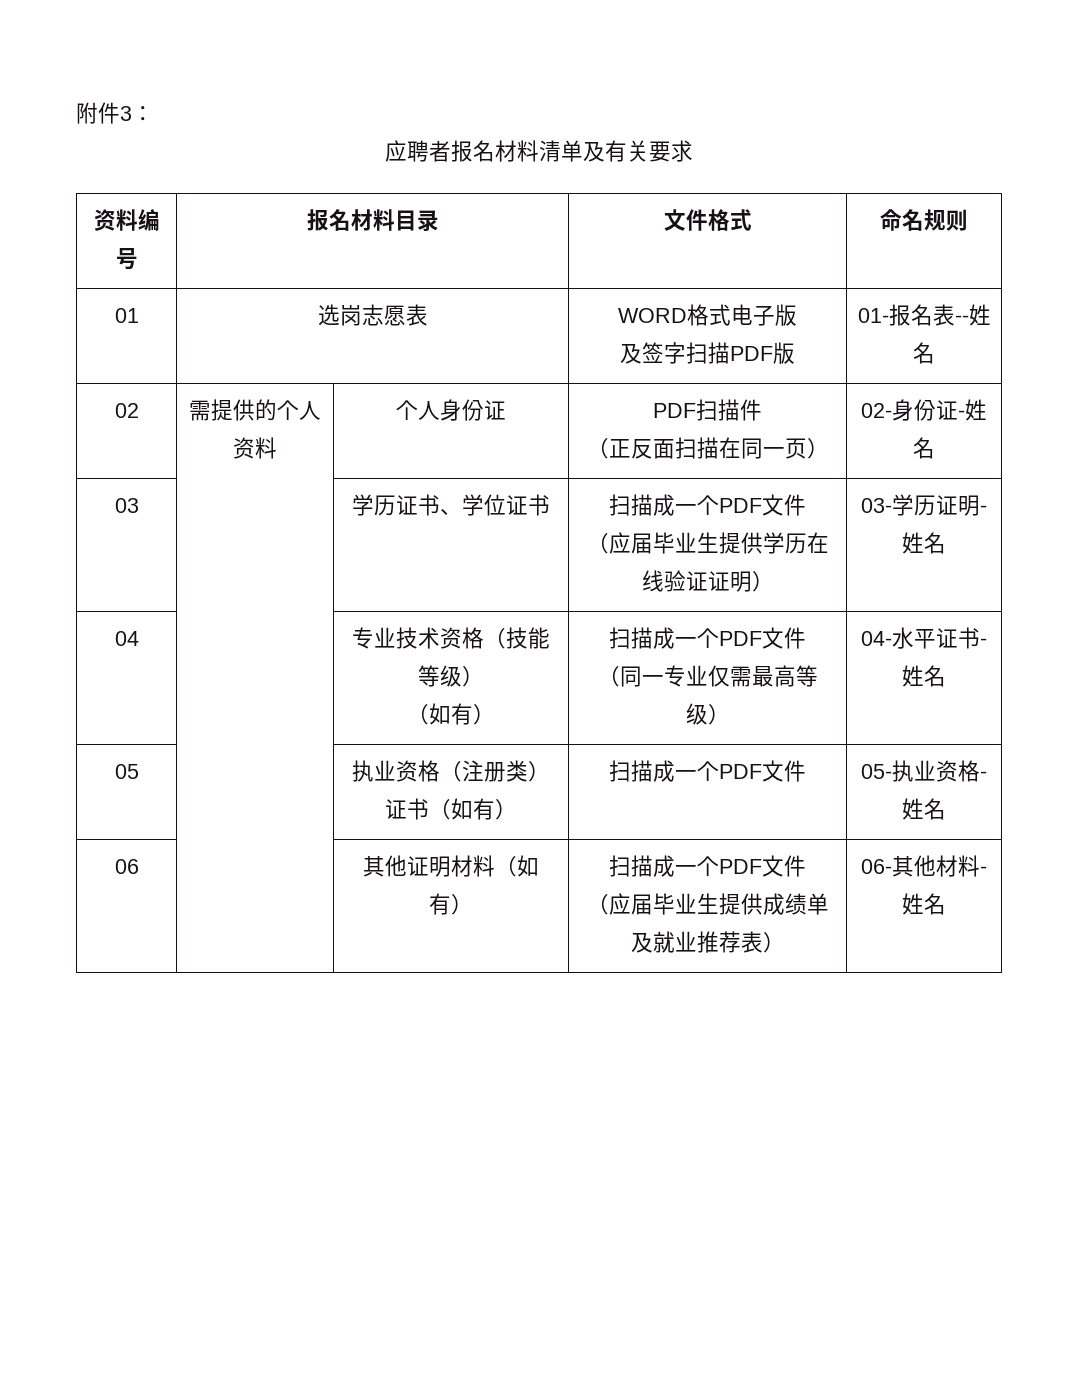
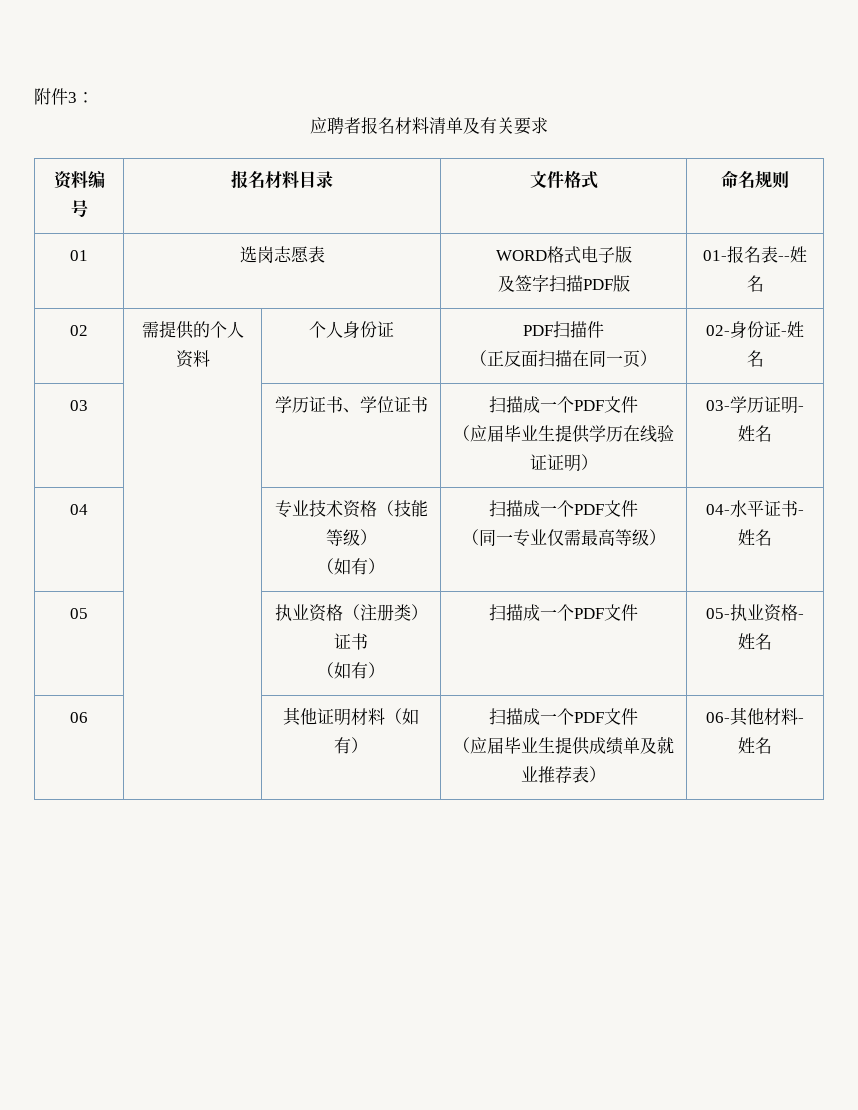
(429, 809) none -> (368, 641) //

